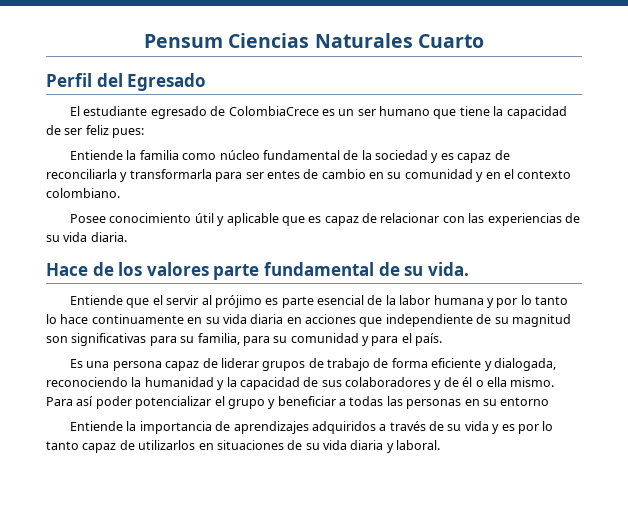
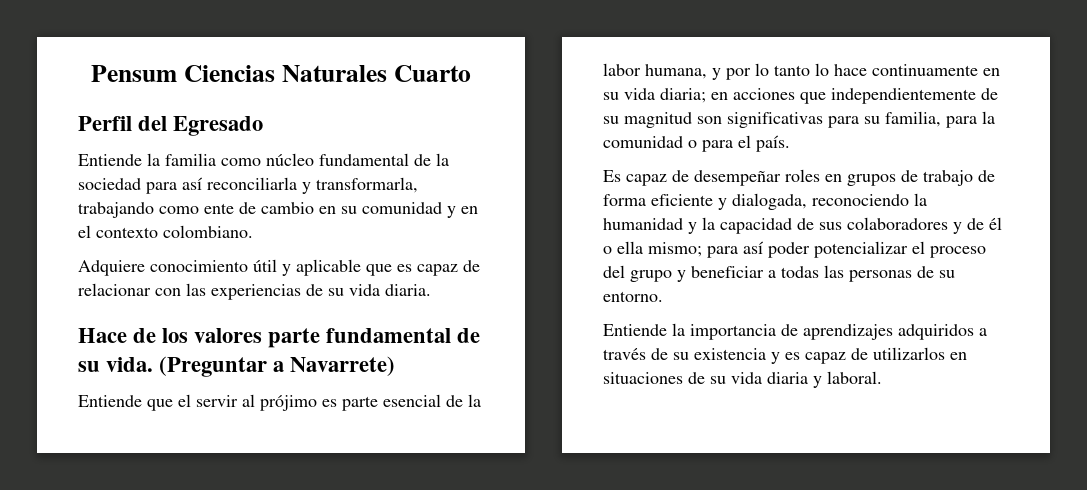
[70,106,567,119] [46,125,145,138] // El estudiante egresado de ColombiaCrece es un ser humano que tiene la capacidad de ser feliz pues: -> (264, 126) none
[431,150,510,163] [46,169,300,182] y es capaz de reconciliarla y transformarla para ser entes -> [146,177,418,194] [78,202,234,218] para así reconciliarla y transformarla, trabajando como ente
[70,214,107,223] Posee -> [78,260,145,276] Adquiere
(469, 269) none -> [159,356,396,377] (Preguntar a Navarrete)
[433,295,484,305] humana -> [645,64,707,79] humana,
[250,314,284,324] diaria -> [660,88,706,103] diaria;
[385,314,473,327] independiente -> [831,88,976,104] independientemente
[273,333,369,346] su comunidad y -> [982,111,995,124] [603,136,697,148] la comunidad o
[86,358,259,371] una persona capaz de liderar -> [626,169,842,186] capaz de desempeñar roles en
[510,377,555,387] [46,397,73,406] mismo. Para -> [648,242,738,258] mismo; para
(225, 401) none -> [930,246,986,258] [603,265,625,278] proceso del
[464,397,550,406] en su entorno -> [917,266,955,278] [603,291,663,302] de su entorno.
[464,421,554,434] [46,441,79,450] vida y es por lo tanto -> [694,348,800,364] existencia y es

